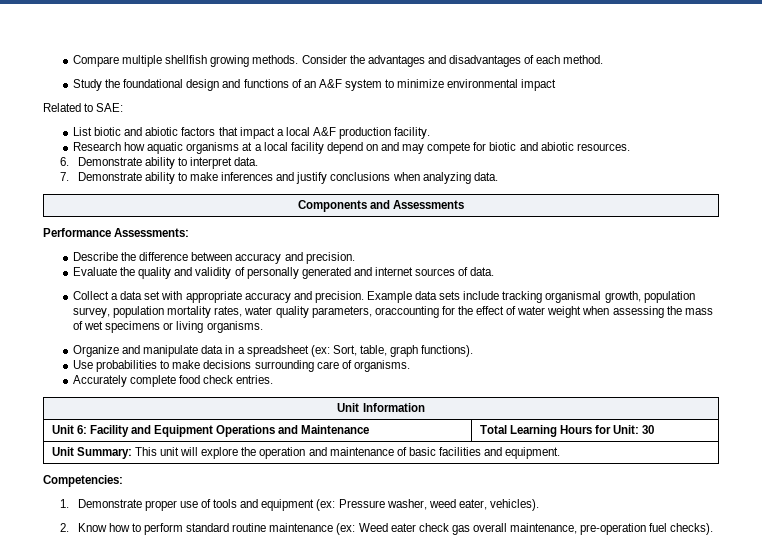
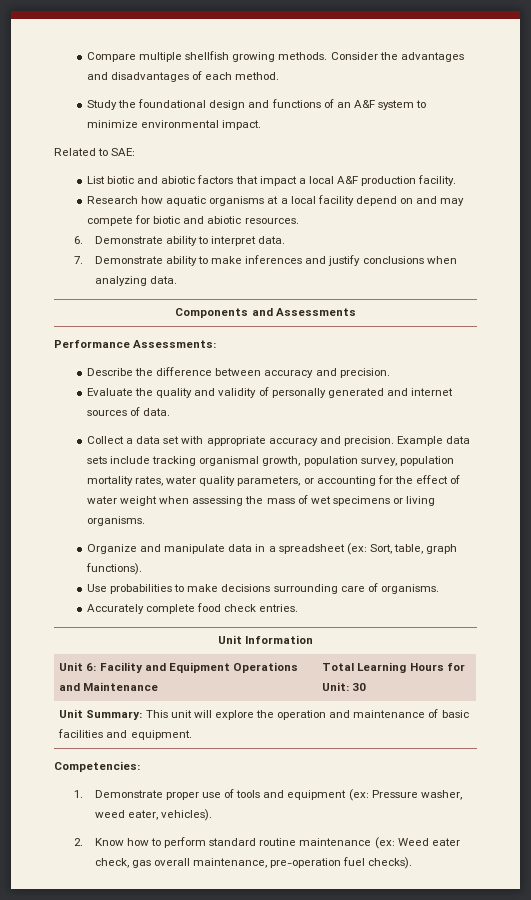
[521,79,557,91] impact -> [222,120,262,130] impact.
[374,306,439,318] oraccounting -> [303,476,376,486] or accounting
[418,523,449,532] check -> [94,858,129,868] check,

